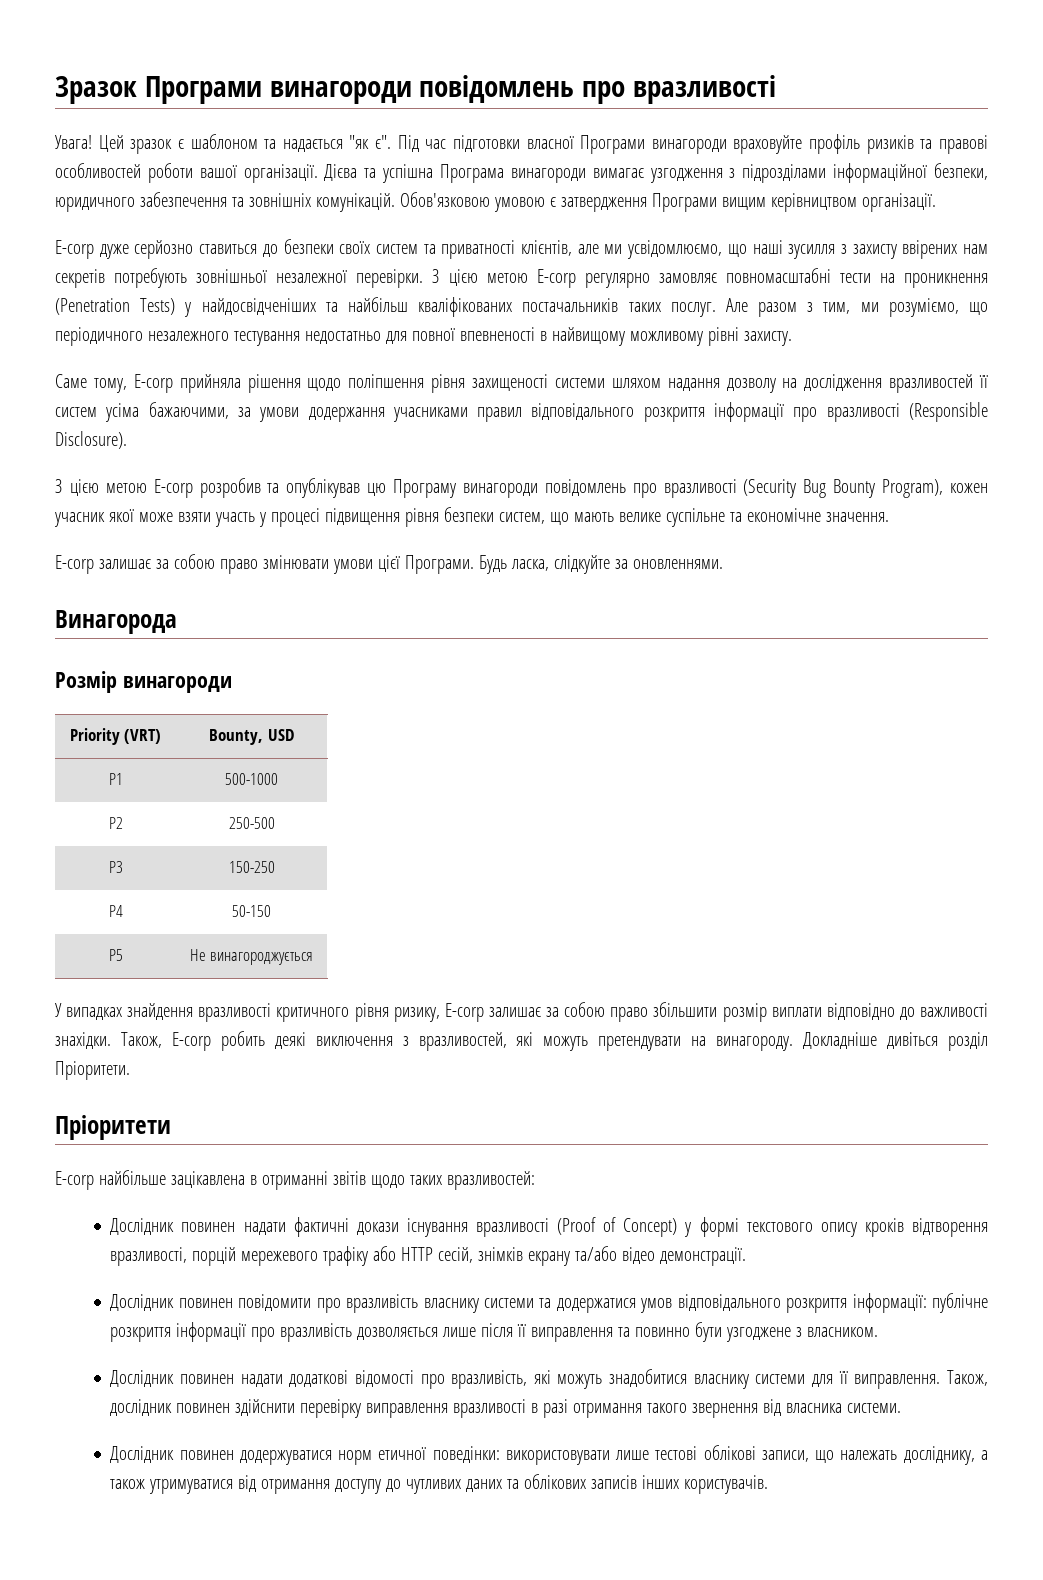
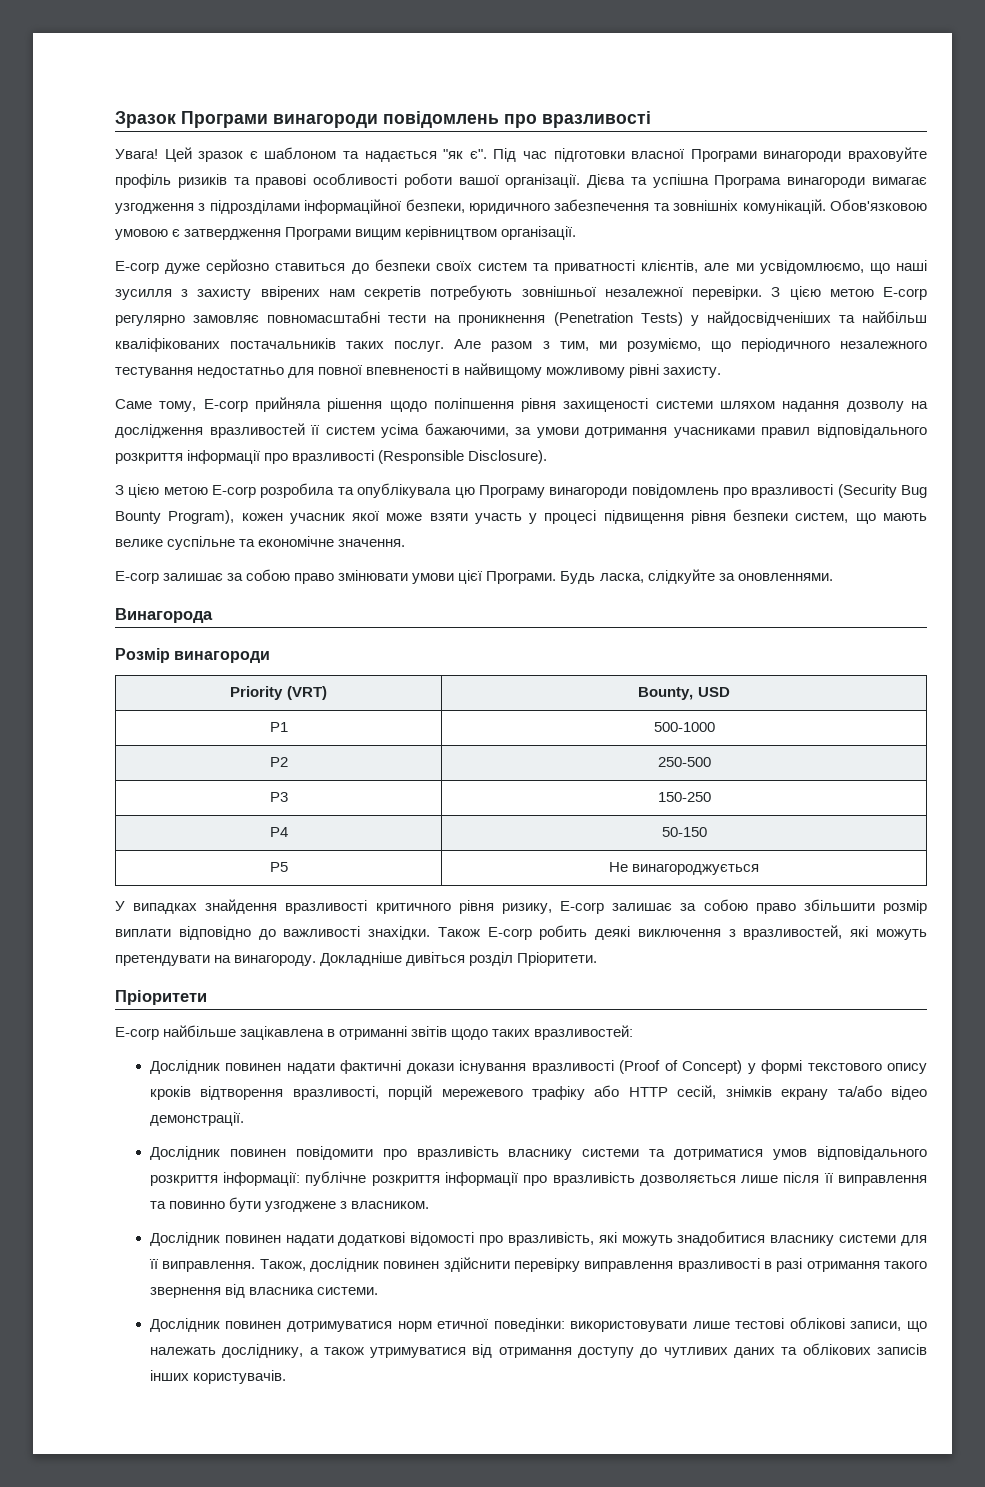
[55,163,141,178] особливостей -> [313,173,398,185] особливості
[308,407,385,422] додержання -> [585,427,668,438] дотримання
[199,478,361,498] розробив та опублікував -> [260,483,452,498] розробила та опублікувала
[120,1032,162,1048] Також, -> [437,927,480,937] Також
[556,1298,636,1313] додержатися -> [674,1149,764,1160] дотриматися
[239,1450,332,1465] додержуватися -> [286,1321,392,1332] дотримуватися

